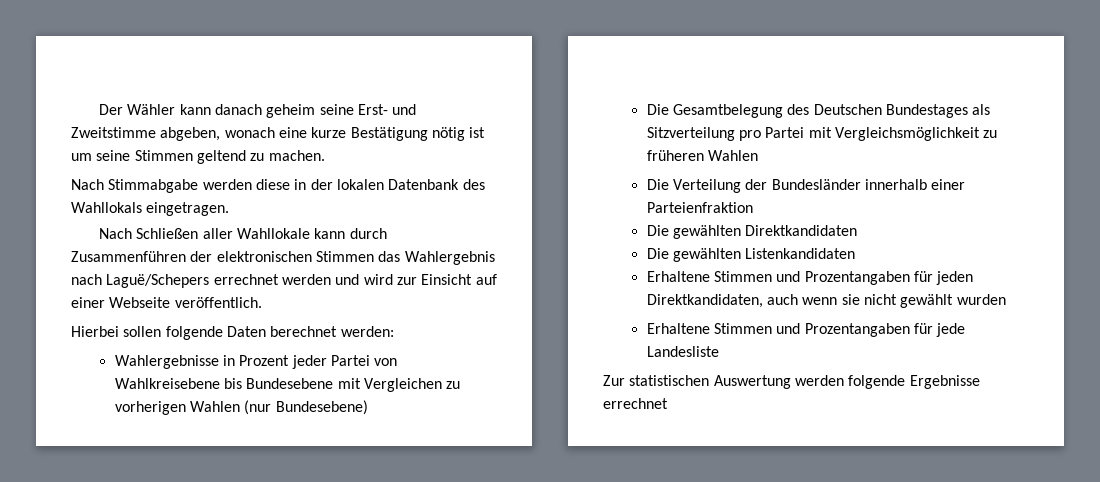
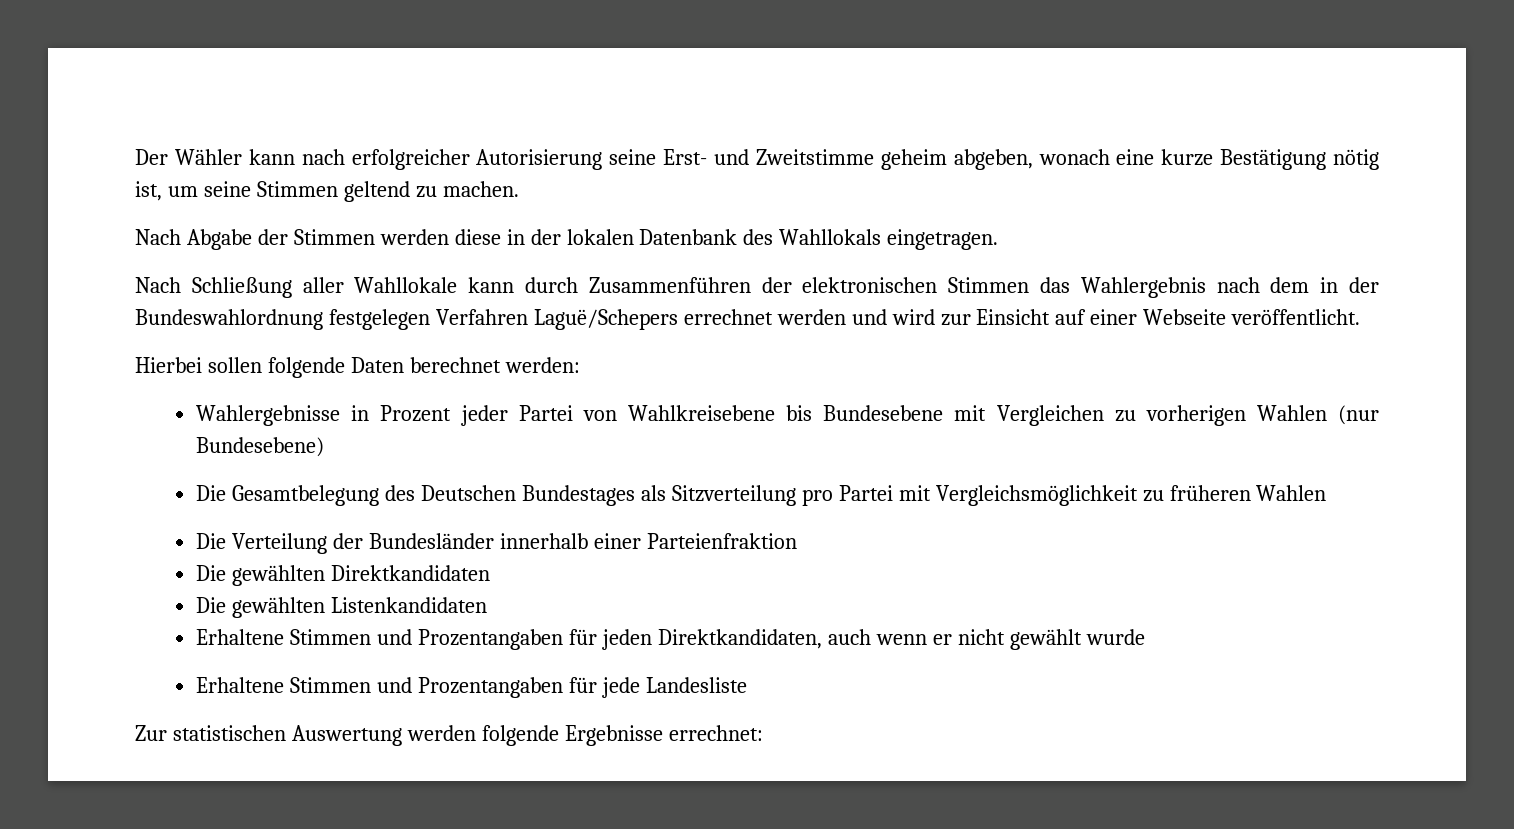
[215,104,316,118] danach geheim -> [301,149,603,170] nach erfolgreicher Autorisierung
(156, 132) none -> [880,149,947,170] geheim
[469,127,486,138] ist -> [135,181,162,201] ist,
[108,179,199,193] Stimmabgabe -> [186,229,375,250] Abgabe der Stimmen
[136,228,199,239] Schließen -> [191,277,292,298] Schließung
(102, 279) none -> [1270,277,1379,293] [135,309,528,330] dem in der Bundeswahlordnung festgelegen Verfahren
[174,297,262,308] veröffentlich. -> [1231,309,1361,325] veröffentlicht.
[841,294,860,305] sie -> [932,634,952,645] er
[956,294,1006,305] wurden -> [1085,629,1145,645] wurde
[603,398,668,409] errechnet -> [668,725,763,741] errechnet:

